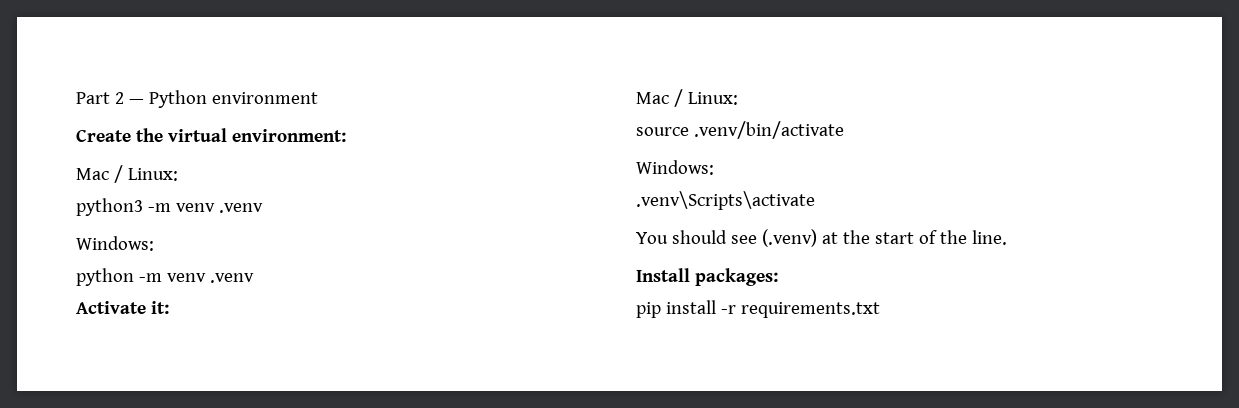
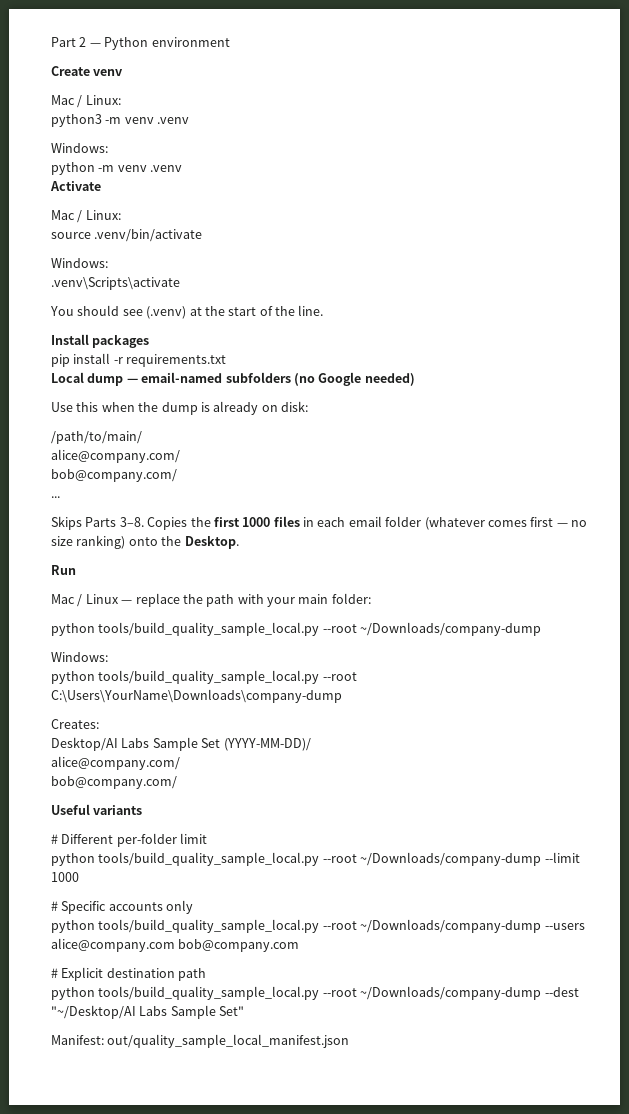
[135,128,346,142] the virtual environment: -> [93,69,124,76] venv
[150,301,169,314] it: -> (101, 186) none
[694,268,778,286] packages: -> [92,335,150,348] packages
(880, 310) none -> [51,372,415,386] [51,401,308,415] [51,431,142,444] [51,449,180,463] [51,469,177,482] [51,496,60,498] [51,516,587,530] [51,535,239,549] [51,565,76,575] [51,593,371,607] [51,622,542,636] [51,652,108,662] [51,670,357,684] [51,689,342,703] [51,719,99,729] [51,737,311,751] [51,756,180,770] [51,776,177,789] [51,804,143,815] [51,833,208,847] [51,852,580,866] [51,872,79,882] [51,900,194,914] [51,919,585,933] [51,938,300,952] [51,967,207,981] [51,986,579,1000] [51,1005,245,1019] [51,1034,350,1048] // Local dump — email-named subfolders (no Google needed) // Use this when the dump is already on disk: // /path/to/main/ // alice@company.com/ // bob@company.com/ // ... // Skips Parts 3–8. Copies the first 1000 files in each email folder (whatever comes first — no size ranking) onto the Desktop. // Run // Mac / Linux — replace the path with your main folder: // python tools/build_quality_sample_local.py --root ~/Downloads/company-dump // Windows: // python tools/build_quality_sample_local.py --root C:\Users\YourName\Downloads\company-dump // Creates: // Desktop/AI Labs Sample Set (YYYY-MM-DD)/ // alice@company.com/ // bob@company.com/ // Useful variants // # Different per-folder limit // python tools/build_quality_sample_local.py --root ~/Downloads/company-dump --limit 1000 // # Specific accounts only // python tools/build_quality_sample_local.py --root ~/Downloads/company-dump --users alice@company.com bob@company.com // # Explicit destination path // python tools/build_quality_sample_local.py --root ~/Downloads/company-dump --dest "~/Desktop/AI Labs Sample Set" // Manifest: out/quality_sample_local_manifest.json

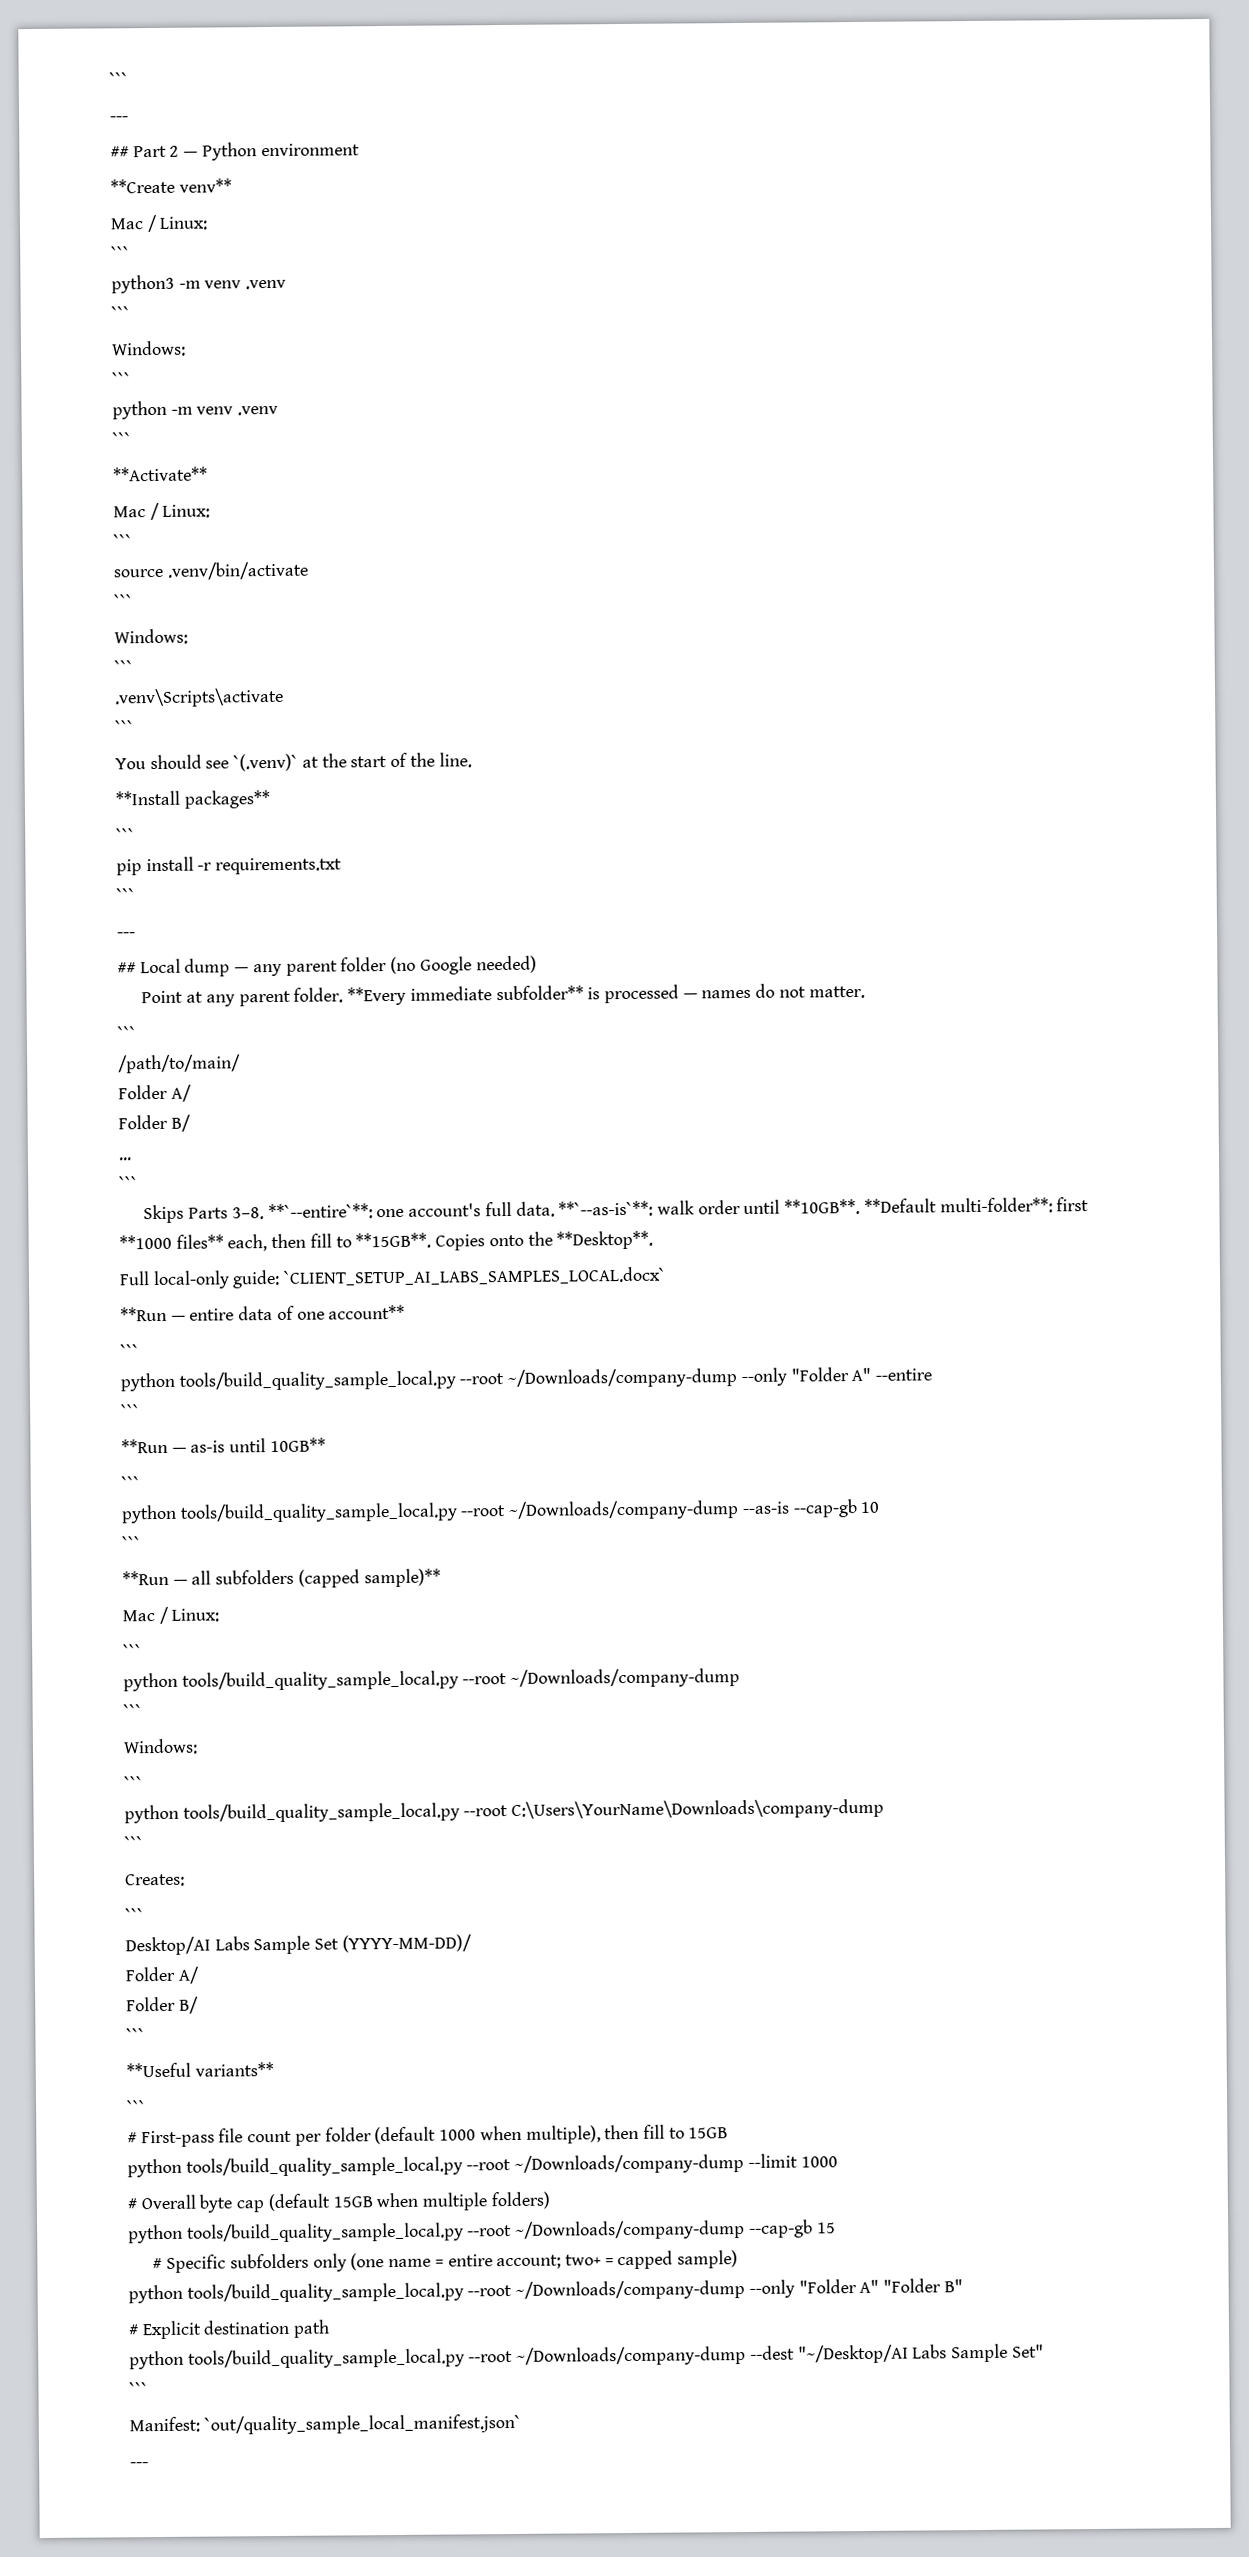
(51, 42) none -> [109,72,128,86] [110,116,129,122] [110,146,129,158] ``` // --- // ##
[51,66,124,76] [51,95,121,108] Create venv // Mac / Linux: -> [110,178,232,194] [110,214,209,233] [111,246,130,260] **Create venv** // Mac / Linux: // ```
[51,143,108,153] // Windows: -> [111,306,130,320] [111,340,186,357] [112,372,131,386] // ``` // Windows: // ```
[50,181,101,191] [51,210,121,223] Activate // Mac / Linux: -> [112,432,131,446] [113,466,208,482] [113,502,211,521] [113,534,132,548] ``` // **Activate** // Mac / Linux: // ```
[51,258,108,268] // Windows: -> [114,594,133,608] [114,628,188,645] [114,660,133,674] // ``` // Windows: // ```
(180, 283) none -> [115,720,134,734] // ```
[146,306,187,319] (.venv) -> [233,753,299,772] `(.venv)`
[51,334,150,348] Install packages -> [115,790,270,809] [116,828,135,842] **Install packages** // ```
[51,372,415,386] [51,401,308,415] [51,431,142,444] [51,449,180,463] [51,469,177,482] Local dump — email-named subfolders (no Google needed) // Use this when the dump is already on disk: // /path/to/main/ // alice@company.com/ // bob@company.com/ -> [116,888,135,902] [117,932,136,938] [117,955,537,977] [141,983,865,1007] [117,1026,136,1040] [118,1054,241,1074] [118,1084,192,1102] [118,1114,191,1132] ``` // --- // ## Local dump — any parent folder (no Google needed) // Point at any parent folder. **Every immediate subfolder** is processed — names do not matter. // ``` // /path/to/main/ // Folder A/ // Folder B/
(60, 497) none -> [119,1176,138,1190] // ```
[147,516,587,530] [51,535,239,549] [51,565,76,575] [51,593,371,607] [51,622,542,636] [51,652,108,662] Copies the first 1000 files in each email folder (whatever comes first — no size ranking) onto the Desktop. // Run // Mac / Linux — replace the path with your main folder: // python tools/build_quality_sample_local.py --root ~/Downloads/company-dump // Windows: -> [267,1197,1090,1220] [119,1230,654,1252] [119,1266,667,1290] [120,1304,406,1322] [120,1344,139,1358] [120,1367,933,1392] [121,1404,140,1418] [121,1437,326,1454] [121,1476,140,1490] [121,1499,881,1524] [122,1536,141,1550] [122,1568,441,1588] [122,1606,220,1624] [123,1644,142,1658] [123,1668,741,1692] [123,1704,142,1718] [123,1738,198,1755] [124,1776,143,1790] **`--entire`**: one account's full data. **`--as-is`**: walk order until **10GB**. **Default multi-folder**: first **1000 files** each, then fill to **15GB**. Copies onto the **Desktop**. // Full local-only guide: `CLIENT_SETUP_AI_LABS_SAMPLES_LOCAL.docx` // **Run — entire data of one account** // ``` // python tools/build_quality_sample_local.py --root ~/Downloads/company-dump --only "Folder A" --entire // ``` // **Run — as-is until 10GB** // ``` // python tools/build_quality_sample_local.py --root ~/Downloads/company-dump --as-is --cap-gb 10 // ``` // **Run — all subfolders (capped sample)** // Mac / Linux: // ``` // python tools/build_quality_sample_local.py --root ~/Downloads/company-dump // ``` // Windows: // ```
(342, 696) none -> [124,1836,143,1850] // ```
(99, 724) none -> [125,1908,144,1922] // ```
[51,756,180,770] [51,776,177,789] [51,804,143,815] [51,833,208,847] alice@company.com/ // bob@company.com/ // Useful variants // # Different per-folder limit -> [125,1966,200,1984] [126,1996,199,2014] [126,2028,145,2042] [126,2062,274,2078] [127,2100,146,2114] [127,2124,729,2148] Folder A/ // Folder B/ // ``` // **Useful variants** // ``` // # First-pass file count per folder (default 1000 when multiple), then fill to 15GB
[61,900,194,914] [51,919,585,933] [51,938,300,952] Specific accounts only // python tools/build_quality_sample_local.py --root ~/Downloads/company-dump --users alice@company.com bob@company.com -> [140,2191,550,2213] [128,2219,836,2244] [152,2250,739,2273] [128,2278,963,2304] Overall byte cap (default 15GB when multiple folders) // python tools/build_quality_sample_local.py --root ~/Downloads/company-dump --cap-gb 15 // # Specific subfolders only (one name = entire account; two+ = capped sample) // python tools/build_quality_sample_local.py --root ~/Downloads/company-dump --only "Folder A" "Folder B"
(245, 1011) none -> [129,2382,148,2396] // ```
[107,1034,350,1048] out/quality_sample_local_manifest.json -> [203,2413,521,2435] [130,2462,149,2468] `out/quality_sample_local_manifest.json` // ---

